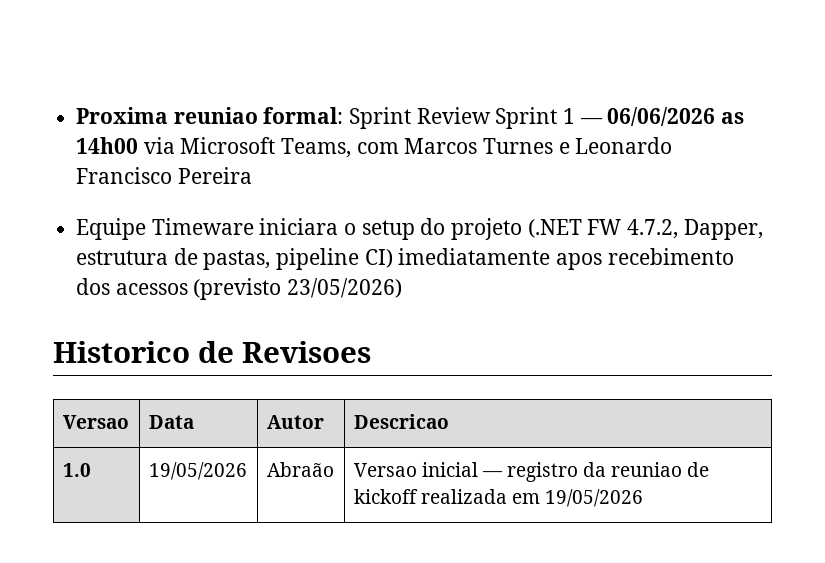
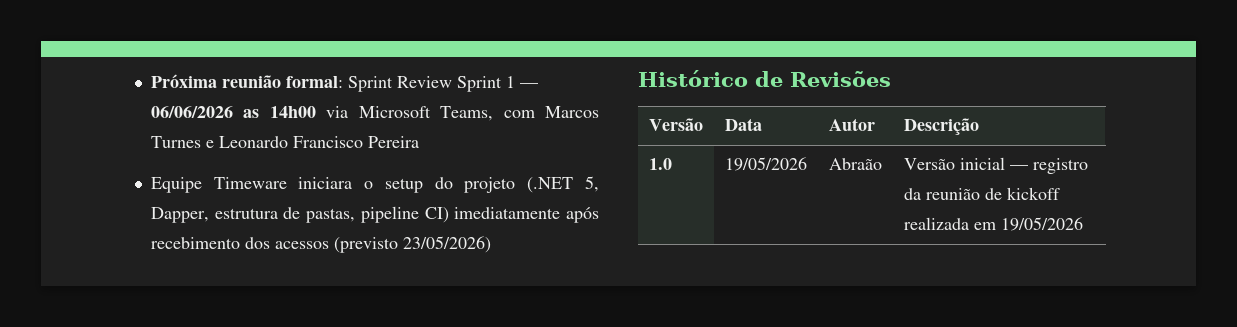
[76,107,258,124] Proxima reuniao -> [150,74,281,88] Próxima reunião
[587,219,679,239] FW 4.7.2, -> [584,176,599,192] 5,
[556,253,603,270] apos -> [566,207,599,223] após
[53,341,371,363] [62,415,129,429] Historico de Revisoes // Versao -> [638,70,891,87] [648,118,703,131] Histórico de Revisões // Versão
[353,414,449,429] Descricao -> [903,118,979,135] Descrição
[353,463,417,477] Versao -> [903,158,955,170] Versão
[611,462,683,477] reuniao -> [925,188,980,200] reunião

